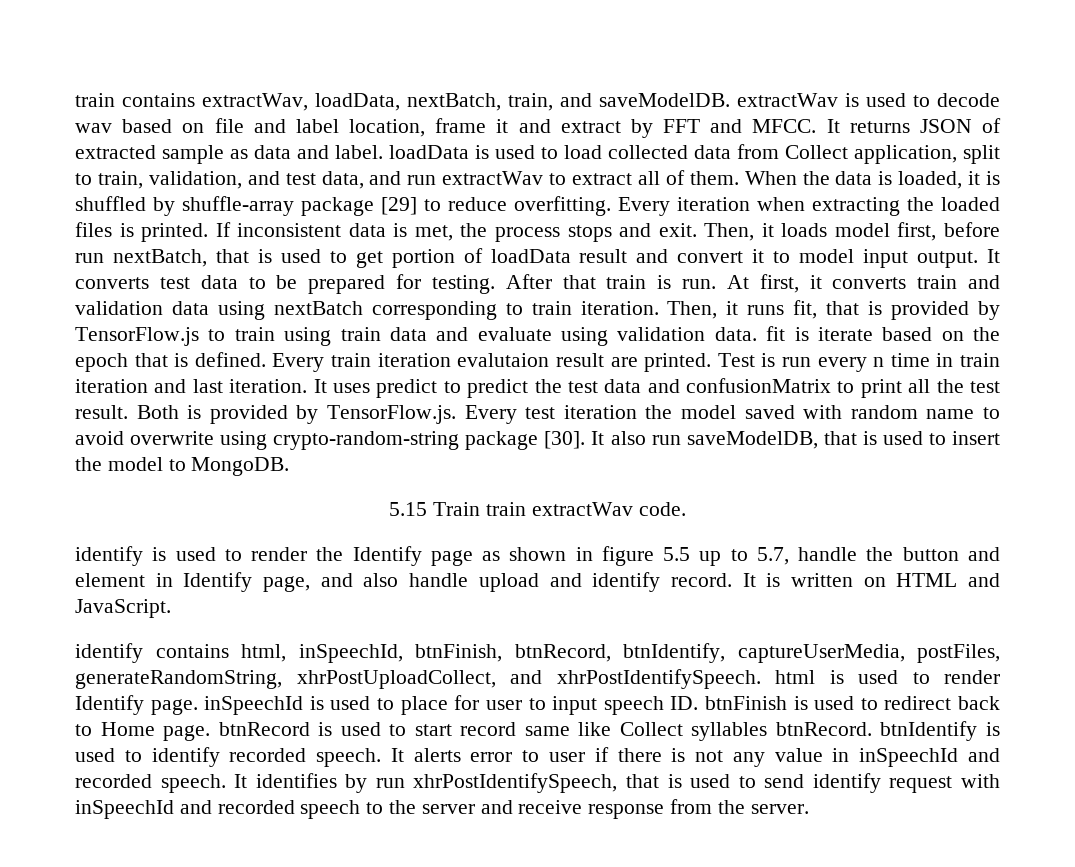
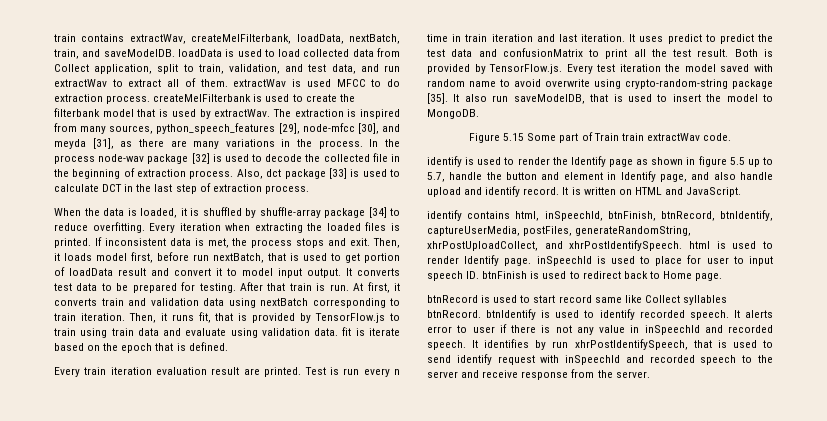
(308, 102) none -> [191,34,292,44] createMelFilterbank,
[737,93,1000,107] [75,118,1001,138] [75,145,383,164] extractWav is used to decode wav based on file and label location, frame it and extract by FFT and MFCC. It returns JSON of extracted sample as data and label. -> (175, 53) none
(739, 178) none -> [233,79,400,87] [54,94,355,104] [54,108,400,119] [54,123,400,134] [54,138,400,149] [54,153,401,164] [54,168,401,179] [54,183,309,194] extractWav is used MFCC to do extraction process. createMelFilterbank is used to create the filterbank model that is used by extractWav. The extraction is inspired from many sources, python_speech_features [29], node-mfcc [30], and meyda [31], as there are many variations in the process. In the process node-wav package [32] is used to decode the collected file in the beginning of extraction process. Also, dct package [33] is used to calculate DCT in the last step of extraction process. //
[381,197,417,215] [29] -> [368,207,387,218] [34]
(266, 359) none -> (228, 346) //
[457,353,550,367] evalutaion -> [156,367,208,375] evaluation
[544,431,586,449] [30]. -> [427,93,448,104] [35].
[389,502,428,516] 5.15 -> [469,132,593,143] Figure 5.15 Some part of
(211, 733) none -> (723, 277) //

